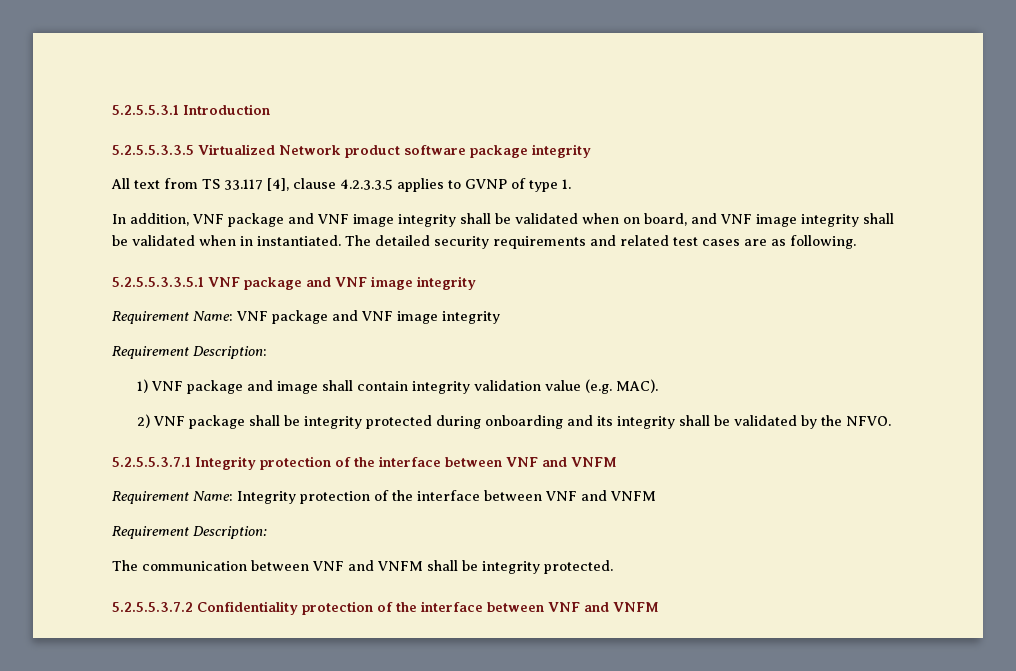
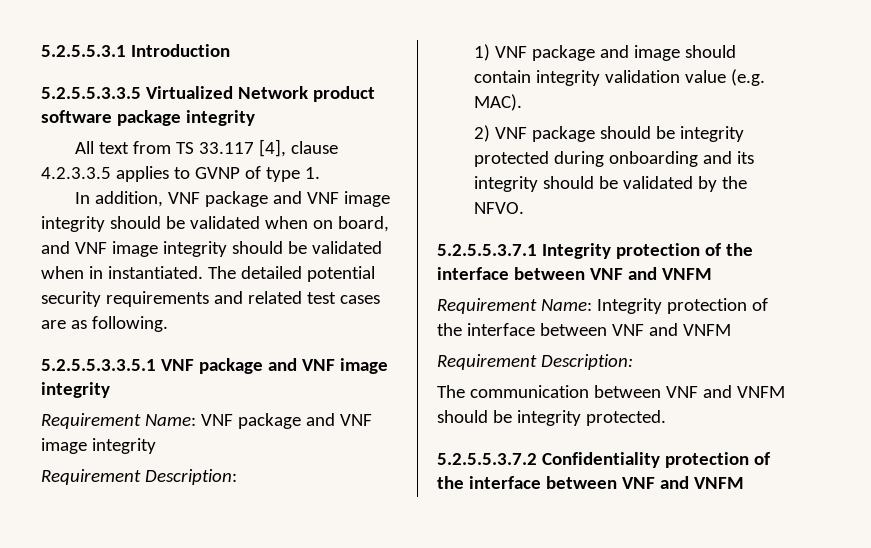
[460,213,491,224] shall -> [109,216,161,229] should
[863,213,894,224] shall -> [231,241,283,254] should
(430, 240) none -> [306,266,375,282] potential
[322,380,354,391] shall -> [684,45,736,58] should
[249,415,281,426] shall -> [599,126,651,139] should
[679,415,711,426] shall -> [542,176,594,189] should
[427,560,458,571] shall -> [437,410,488,423] should

